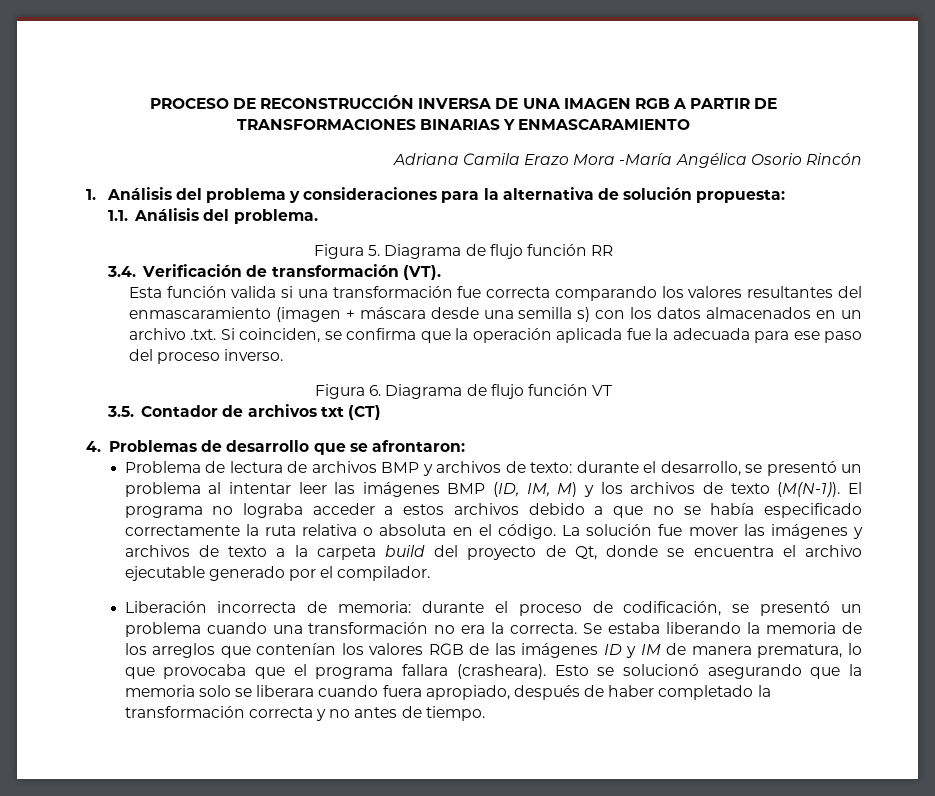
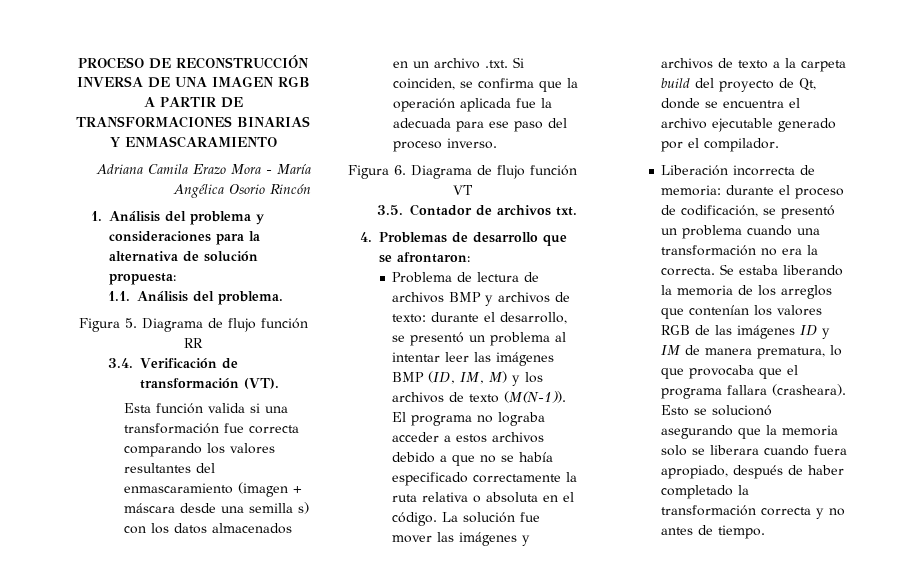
[619,153,673,165] -María -> [266,164,311,174] - María
[320,405,382,420] txt (CT) -> [555,207,577,216] txt.

